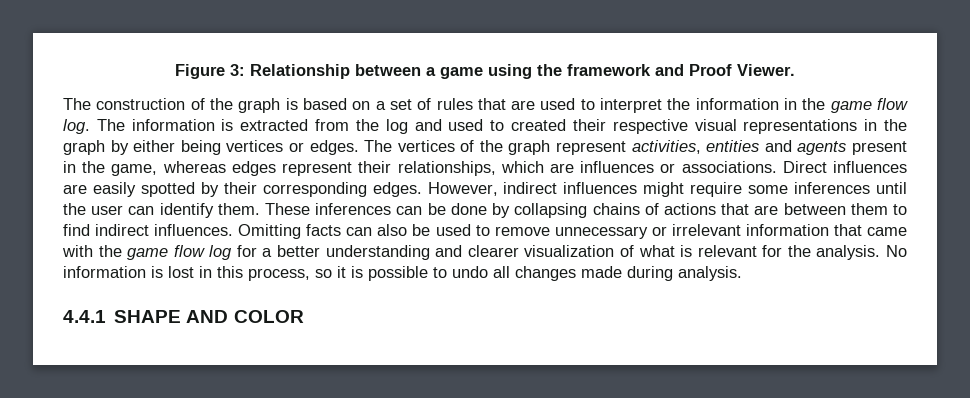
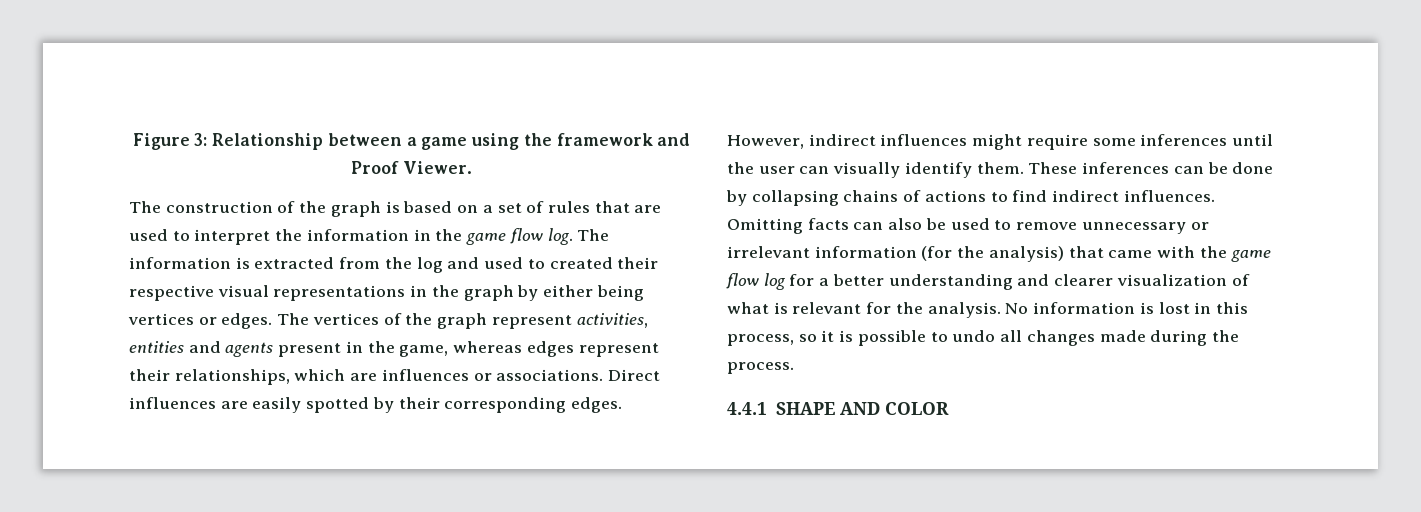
(155, 210) none -> [833,162,901,178] visually
[721,203,888,215] that are between them -> (986, 196) none
(829, 230) none -> [921,246,1064,262] (for the analysis)
[678,266,742,281] analysis. -> [1211,330,1239,342] [727,362,794,374] the process.

